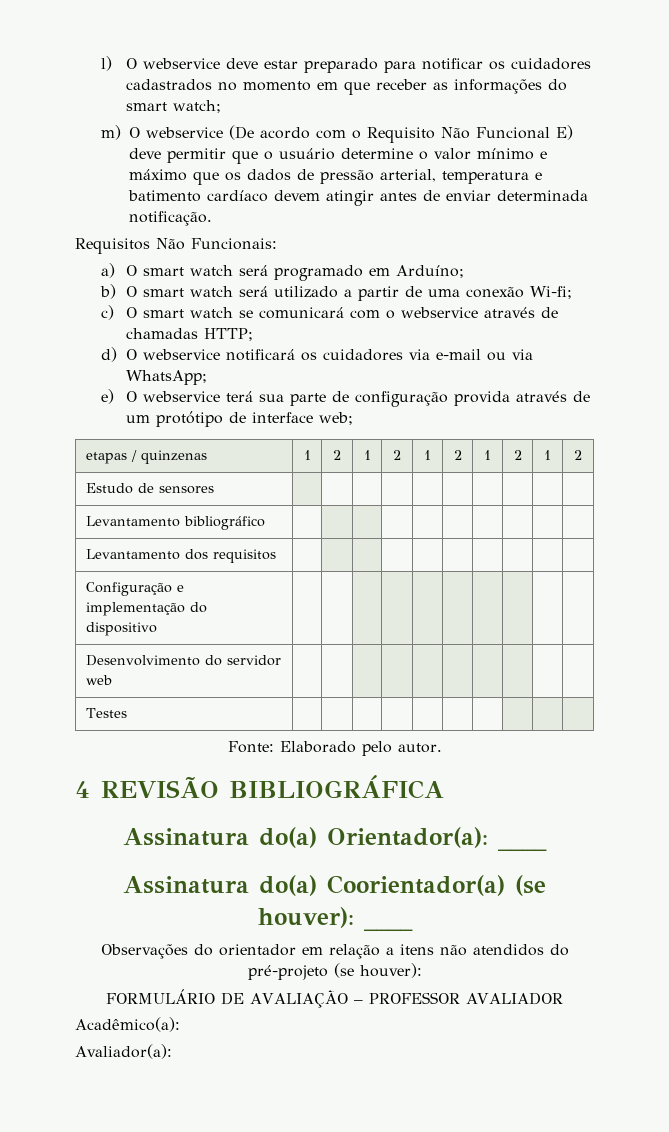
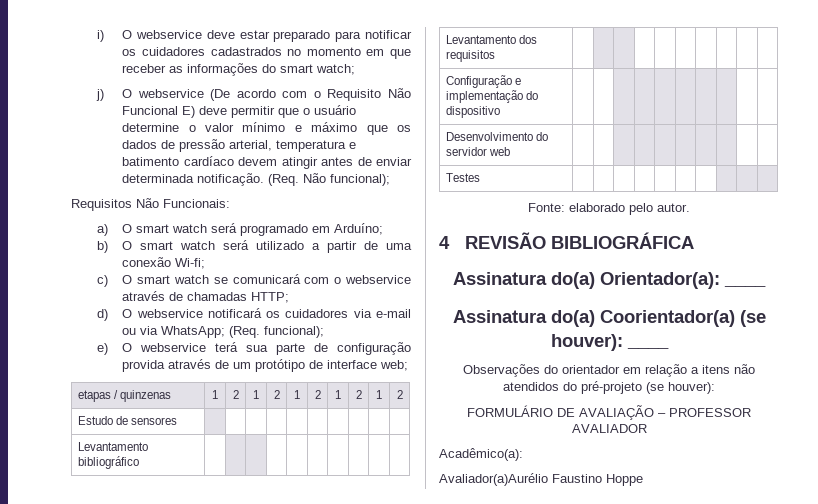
[100,56,112,71] l) -> [96,30,104,42] i)
[100,125,121,140] m) -> [95,89,104,101] j)
(212, 218) none -> [268,173,391,186] (Req. Não funcional);
(208, 377) none -> [229,326,325,338] (Req. funcional);
[279,741,356,753] Elaborado -> [569,203,625,212] elaborado
[75,1044,172,1059] Avaliador(a): -> [439,473,643,486] Avaliador(a)Aurélio Faustino Hoppe

